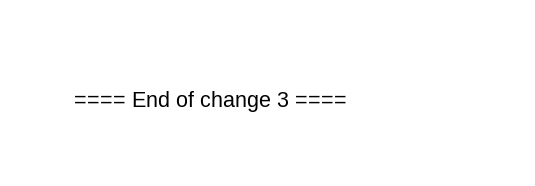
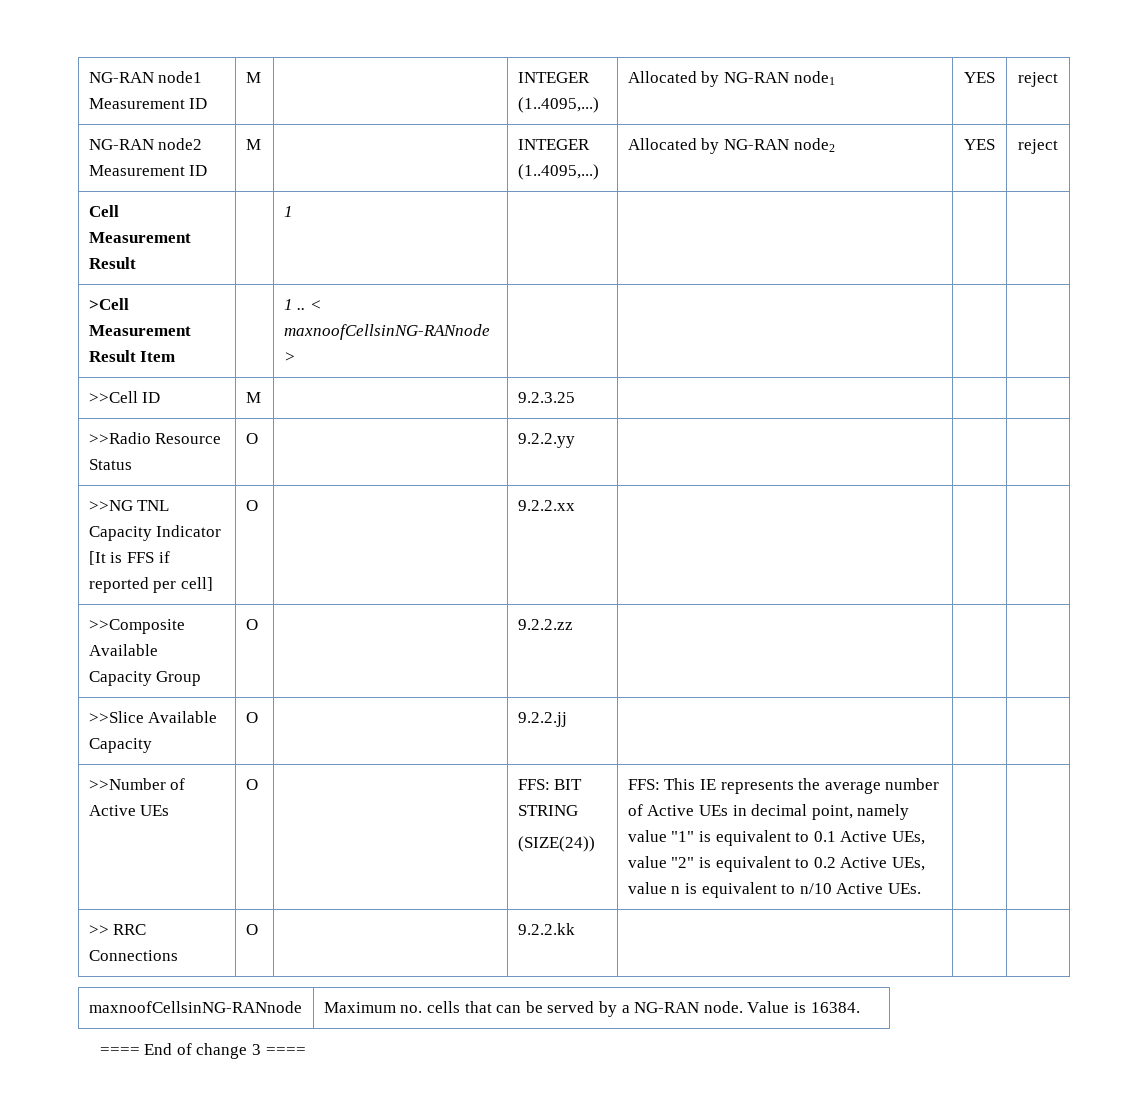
(74, 101) none -> [88,71,203,83] [88,98,208,109] [245,72,261,83] [517,72,590,83] [517,97,599,113] [627,71,835,87] [964,72,995,83] [1018,72,1058,87] [88,138,203,150] [88,165,208,176] [245,139,261,150] [517,139,590,150] [517,164,599,180] [627,138,835,154] [964,139,995,150] [1018,139,1058,154] [88,205,119,217] [88,232,191,243] [88,257,136,269] [283,206,293,217] [88,298,129,310] [88,325,191,336] [88,350,176,362] [283,299,322,310] [283,324,490,340] [283,352,295,362] [88,391,161,403] [245,392,261,403] [517,392,575,403] [88,432,222,444] [88,459,132,470] [245,433,258,444] [517,433,575,448] [88,500,170,511] [88,525,222,541] [88,551,170,565] [88,577,214,593] [245,500,258,511] [517,500,575,511] [88,619,185,634] [88,644,158,656] [88,671,202,686] [245,619,258,630] [517,619,573,630] [88,711,218,723] [88,738,152,753] [245,712,258,723] [517,712,567,727] [88,778,186,790] [88,805,170,816] [245,779,258,790] [517,779,583,790] [517,805,578,816] [517,836,595,852] [627,778,940,794] [627,804,910,820] [627,830,926,846] [627,856,926,872] [627,882,922,898] [88,924,147,935] [88,950,178,961] [245,924,258,935] [517,923,575,935] [88,1001,302,1013] [323,1001,860,1017] NG-RAN node1 Measurement ID | M | | INTEGER (1..4095,...) | Allocated by NG-RAN node1 | YES | reject // NG-RAN node2 Measurement ID | M | | INTEGER (1..4095,...) | Allocated by NG-RAN node2 | YES | reject // Cell Measurement Result | | 1 | | | | // >Cell Measurement Result Item | | 1 .. < maxnoofCellsinNG-RANnode > | | | | // >>Cell ID | M | | 9.2.3.25 | | | // >>Radio Resource Status | O | | 9.2.2.yy | | | // >>NG TNL Capacity Indicator [It is FFS if reported per cell] | O | | 9.2.2.xx | | | // >>Composite Available Capacity Group | O | | 9.2.2.zz | | | // >>Slice Available Capacity | O | | 9.2.2.jj | | | // >>Number of Active UEs | O | | FFS: BIT STRING // (SIZE(24)) | FFS: This IE represents the average number of Active UEs in decimal point, namely value "1" is equivalent to 0.1 Active UEs, value "2" is equivalent to 0.2 Active UEs, value n is equivalent to n/10 Active UEs. | | // >> RRC Connections | O | | 9.2.2.kk | | | // maxnoofCellsinNG-RANnode | Maximum no. cells that can be served by a NG-RAN node. Value is 16384. //

